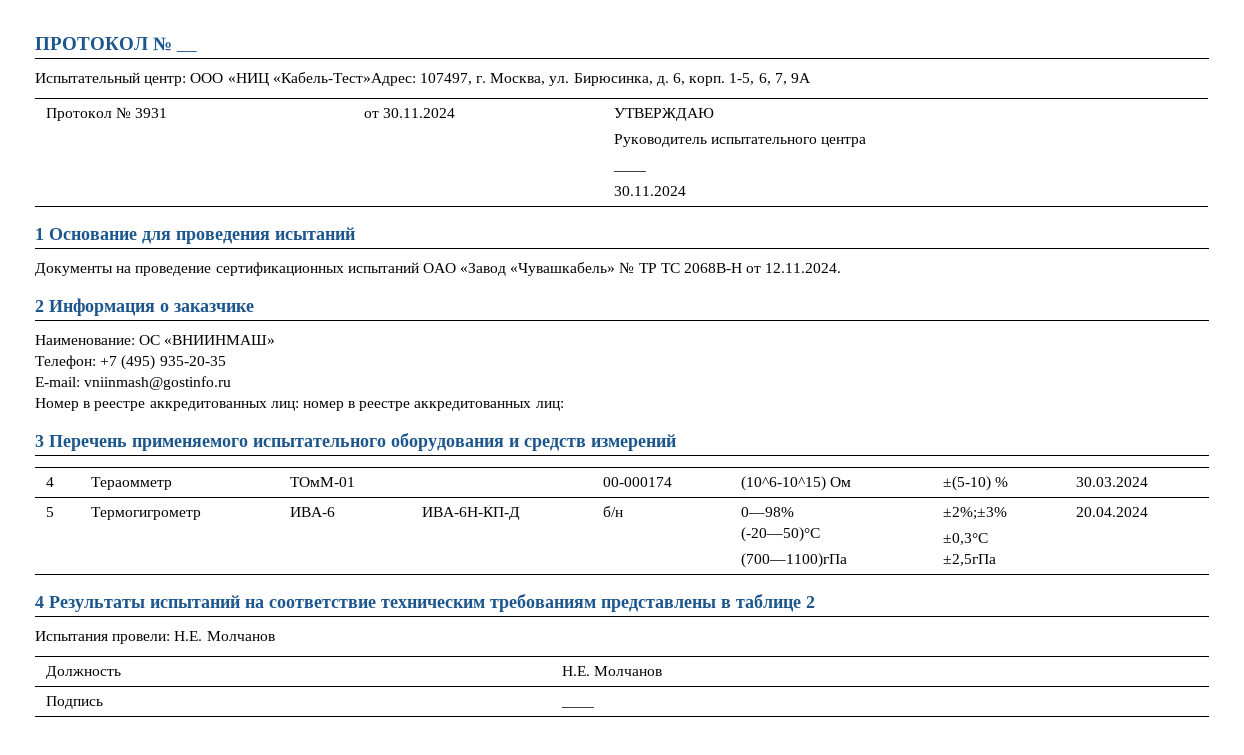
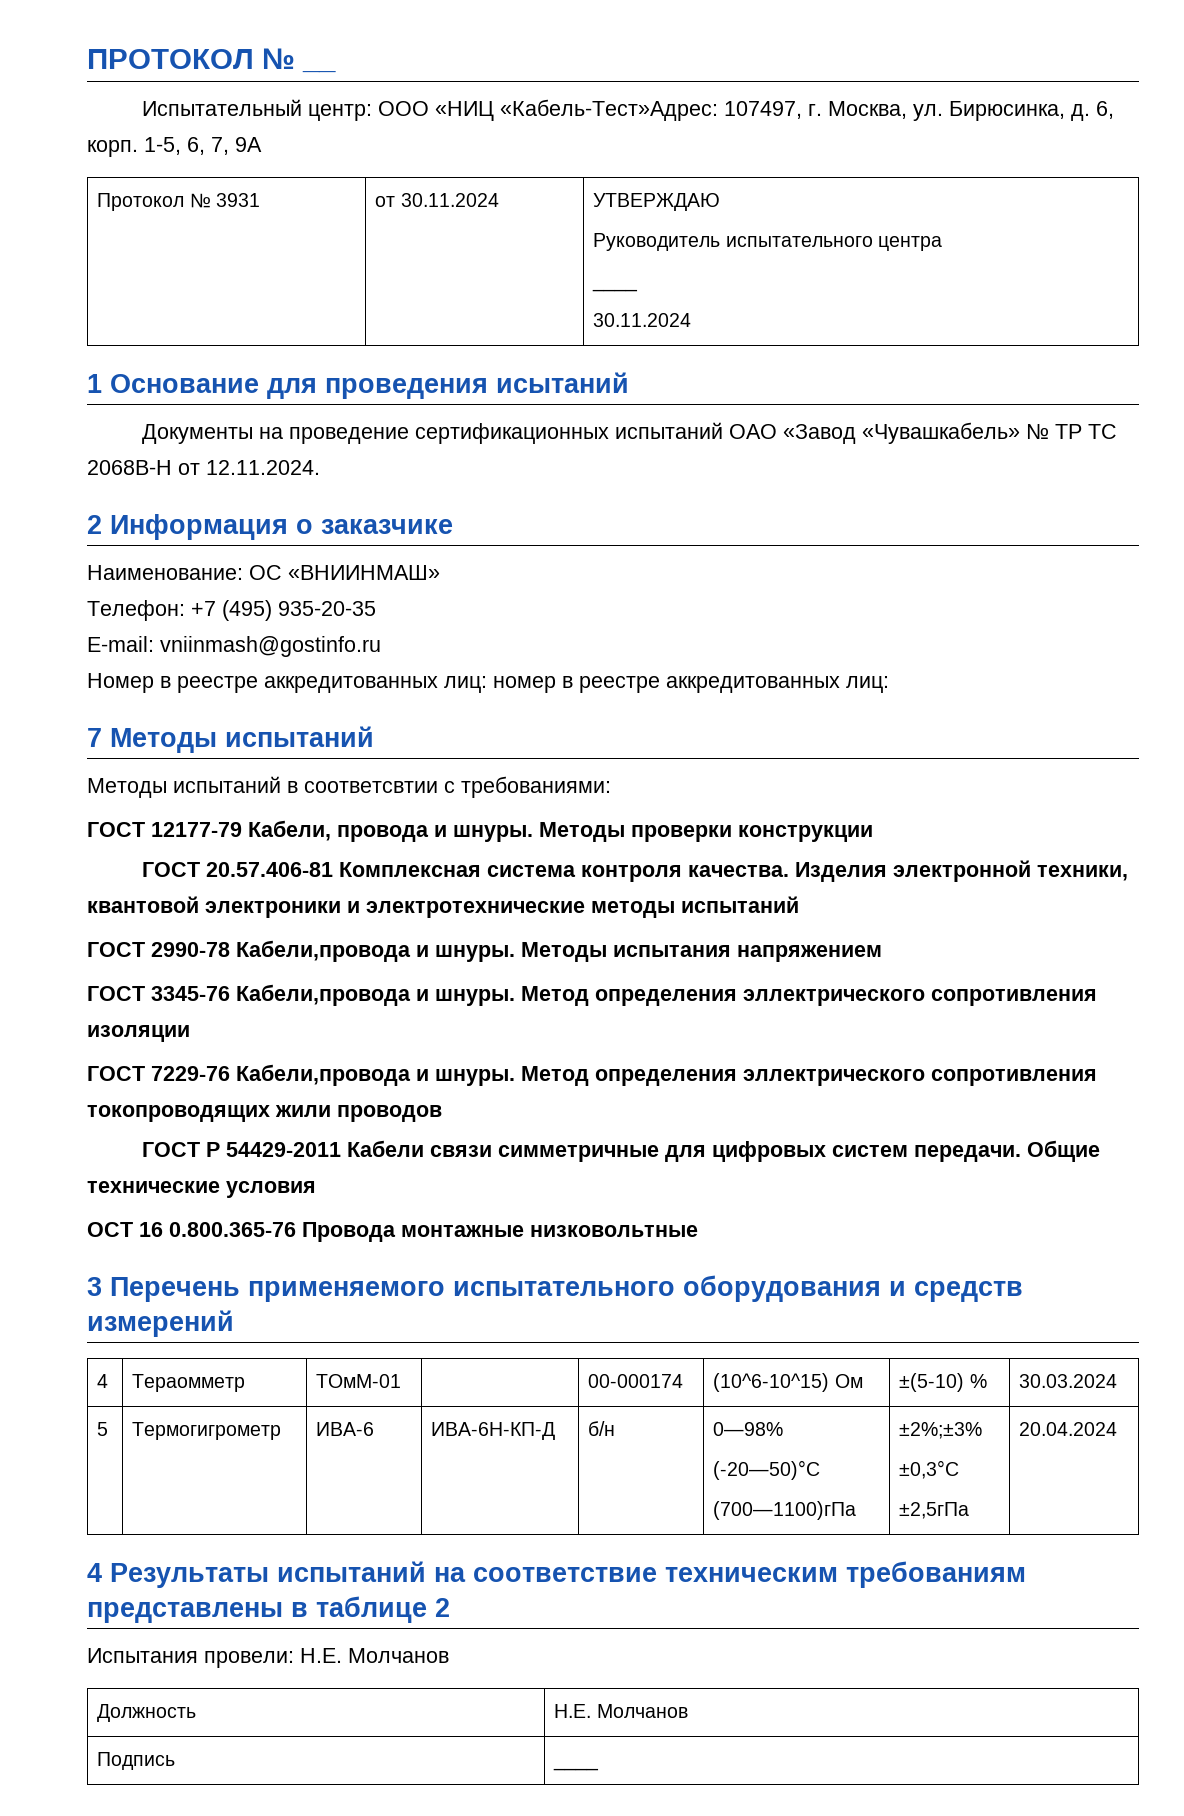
(564, 406) none -> [87,726,374,753] [87,776,611,798] [87,820,873,842] [142,860,1129,882] [87,896,799,918] [87,940,882,962] [87,984,1097,1006] [87,1025,190,1042] [87,1064,1097,1086] [87,1105,442,1122] [142,1140,1101,1162] [87,1181,316,1198] [87,1222,698,1242] // 7 Методы испытаний // Методы испытаний в соответсвтии с требованиями: // ГОСТ 12177-79 Кабели, провода и шнуры. Методы проверки конструкции // ГОСТ 20.57.406-81 Комплексная система контроля качества. Изделия электронной техники, квантовой электроники и электротехнические методы испытаний // ГОСТ 2990-78 Кабели,провода и шнуры. Методы испытания напряжением // ГОСТ 3345-76 Кабели,провода и шнуры. Метод определения эллектрического сопротивления изоляции // ГОСТ 7229-76 Кабели,провода и шнуры. Метод определения эллектрического сопротивления токопроводящих жили проводов // ГОСТ Р 54429-2011 Кабели связи симметричные для цифровых систем передачи. Общие технические условия // ОСТ 16 0.800.365-76 Провода монтажные низковольтные

